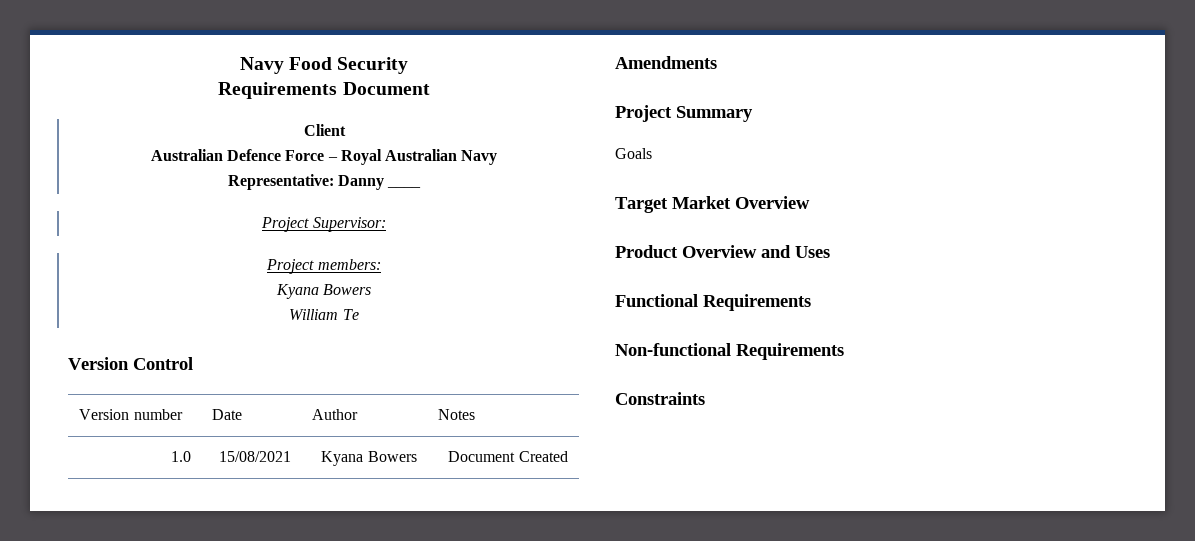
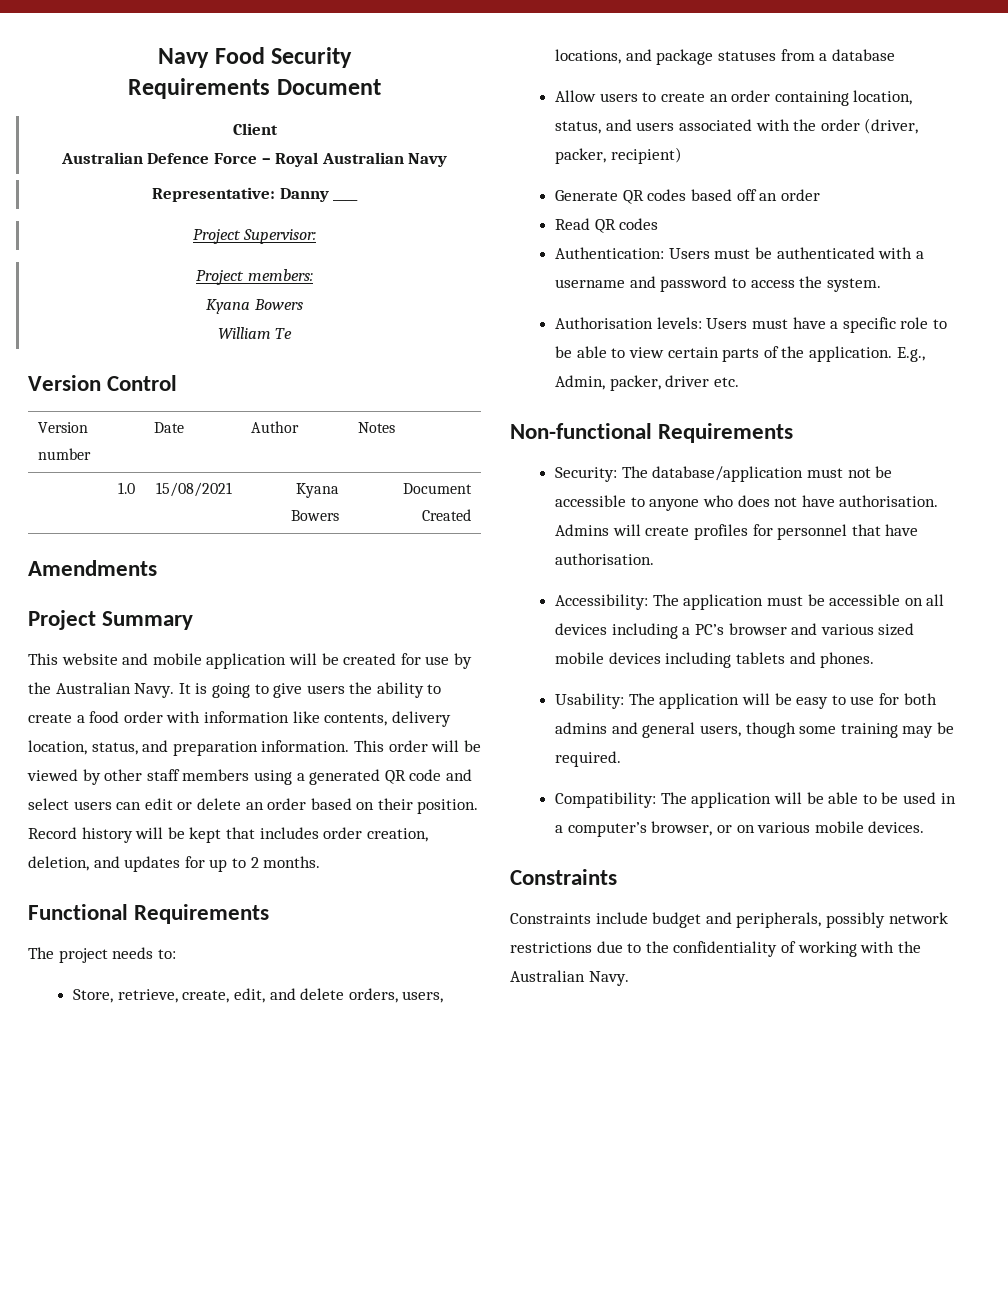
[615,148,652,159] [615,196,810,213] [615,245,830,258] [615,294,811,311] [615,343,844,360] [615,392,705,405] Goals // Target Market Overview // Product Overview and Uses // Functional Requirements // Non-functional Requirements // Constraints -> [28,653,472,669] [28,682,442,698] [28,711,451,727] [28,740,481,756] [27,769,472,785] [28,798,479,814] [28,827,428,843] [28,856,321,872] [28,904,270,924] [28,947,176,963] [73,988,444,1003] [555,49,895,65] [555,90,913,106] [555,118,919,134] [555,147,682,164] [555,189,820,204] [555,218,659,233] [555,247,924,259] [555,276,881,292] [555,317,948,333] [555,346,925,362] [555,375,740,391] [510,423,794,443] [555,466,893,482] [555,495,939,511] [555,524,919,540] [555,553,655,565] [555,594,945,610] [555,623,915,639] [555,652,875,668] [555,693,937,709] [555,722,955,738] [555,751,622,767] [555,792,956,808] [555,821,925,837] [510,869,617,885] [510,912,948,928] [510,941,921,957] [510,970,629,986] This website and mobile application will be created for use by the Australian Navy. It is going to give users the ability to create a food order with information like contents, delivery location, status, and preparation information. This order will be viewed by other staff members using a generated QR code and select users can edit or delete an order based on their position. Record history will be kept that includes order creation, deletion, and updates for up to 2 months. // Functional Requirements // The project needs to: // Store, retrieve, create, edit, and delete orders, users, locations, and package statuses from a database // Allow users to create an order containing location, status, and users associated with the order (driver, packer, recipient) // Generate QR codes based off an order // Read QR codes // Authentication: Users must be authenticated with a username and password to access the system. // Authorisation levels: Users must have a specific role to be able to view certain parts of the application. E.g., Admin, packer, driver etc. // Non-functional Requirements // Security: The database/application must not be accessible to anyone who does not have authorisation. Admins will create profiles for personnel that have authorisation. // Accessibility: The application must be accessible on all devices including a PC’s browser and various sized mobile devices including tablets and phones. // Usability: The application will be easy to use for both admins and general users, though some training may be required. // Compatibility: The application will be able to be used in a computer’s browser, or on various mobile devices. // Constraints // Constraints include budget and peripherals, possibly network restrictions due to the confidentiality of working with the Australian Navy.

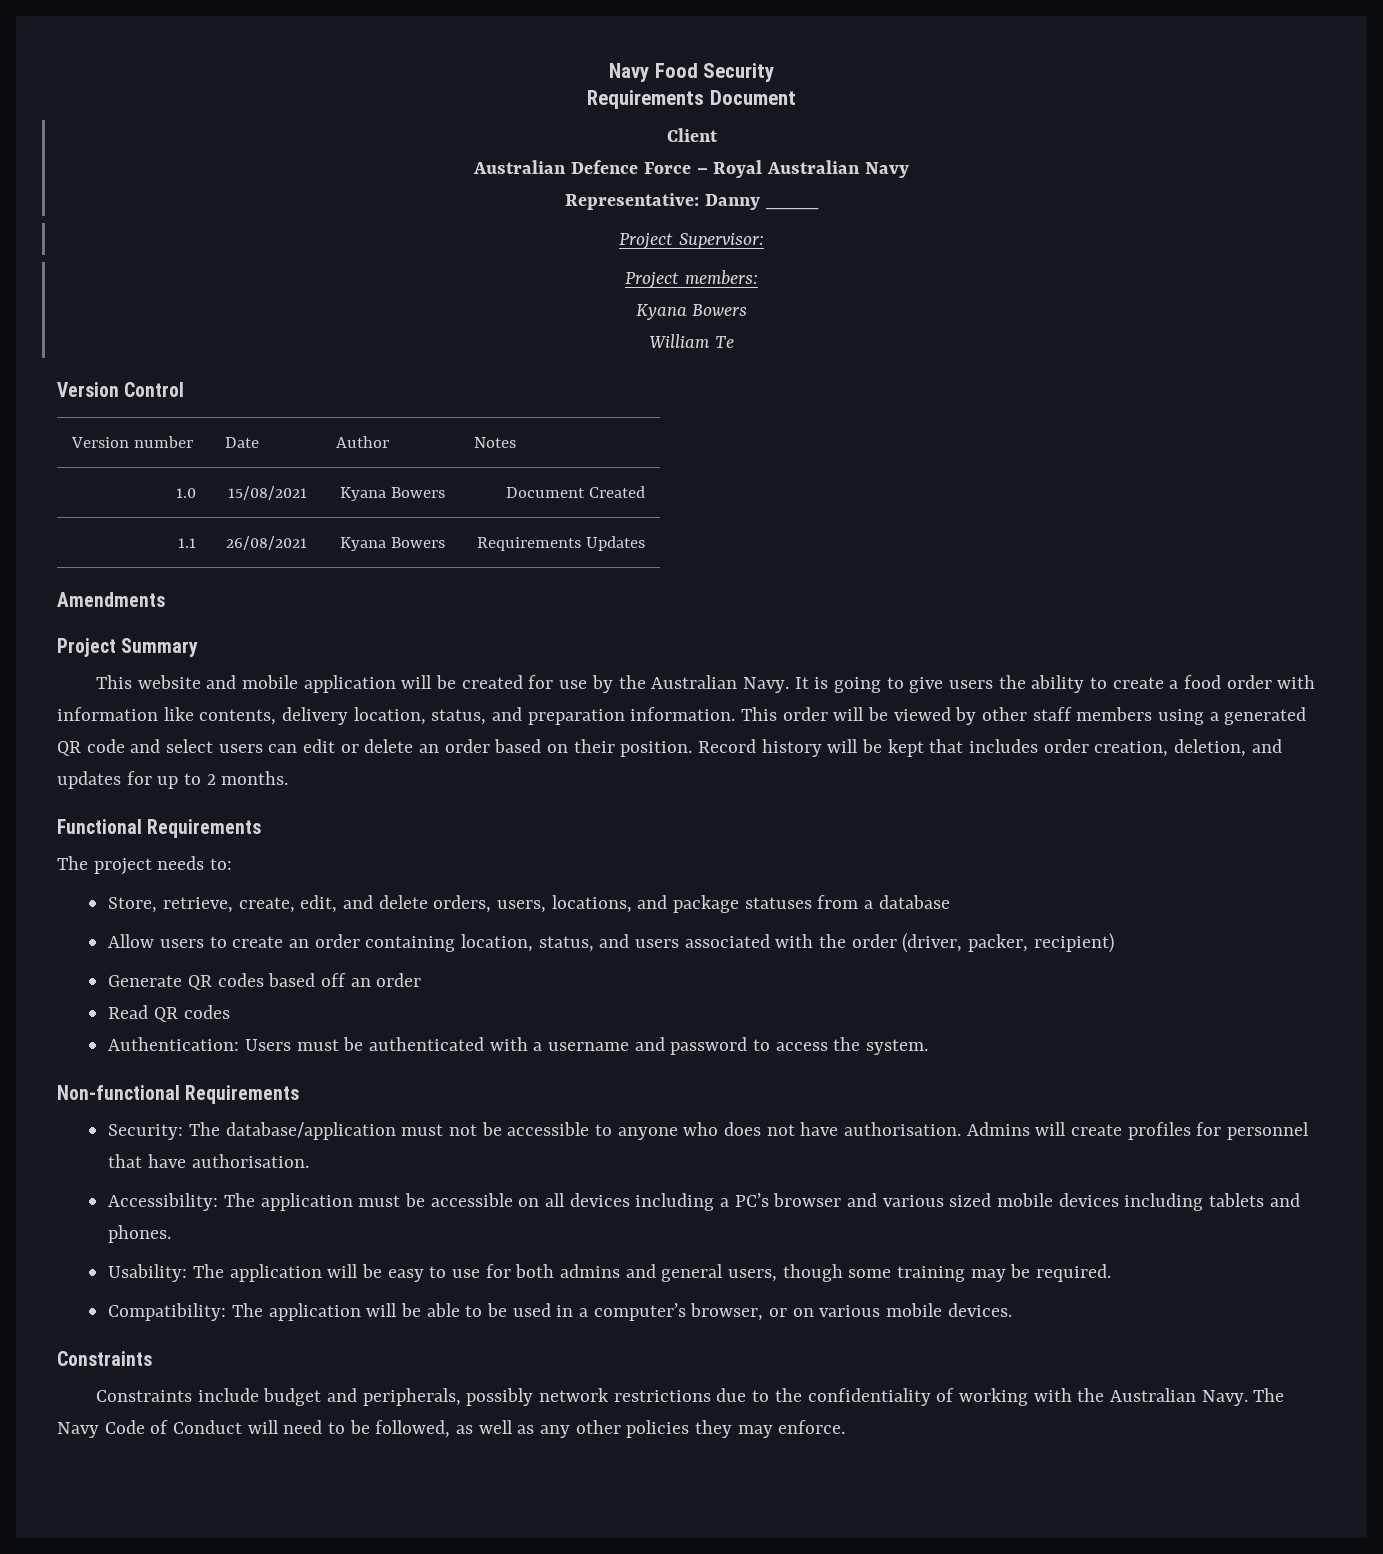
(472, 515) none -> [178,538,197,548] [226,536,308,550] [340,537,446,551] [477,536,646,551] // 1.1 | 26/08/2021 | Kyana Bowers | Requirements Updates
[555,317,948,333] [555,346,925,362] [555,375,740,391] // Authorisation levels: Users must have a specific role to be able to view certain parts of the application. E.g., Admin, packer, driver etc. -> (929, 1047) none
(629, 978) none -> [1253,1388,1285,1402] [57,1420,846,1438] The Navy Code of Conduct will need to be followed, as well as any other policies they may enforce.

